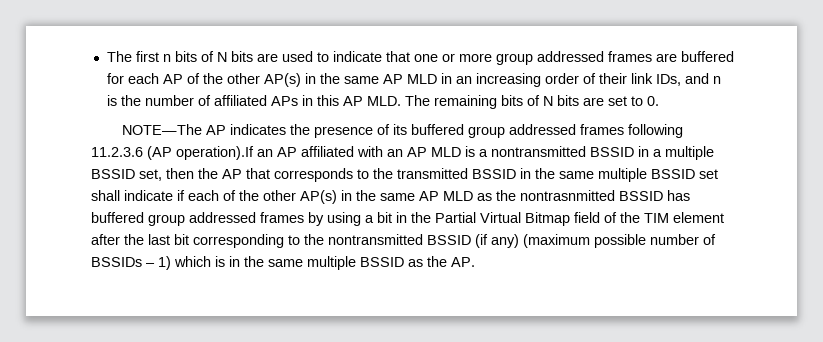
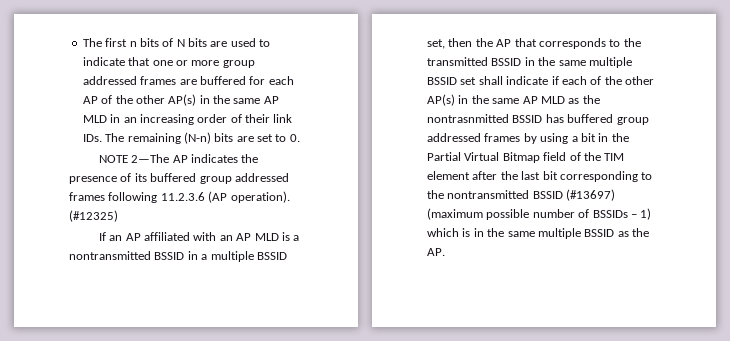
[655,73,721,86] [106,95,553,109] IDs, and n is the number of affiliated APs in this AP MLD. The remaining bits of N -> [82,132,211,144] IDs. The remaining (N-n)
[122,124,203,135] NOTE—The -> [98,154,170,163] NOTE 2—The
[176,146,254,160] operation).If -> [230,191,290,203] [69,210,118,222] [98,232,106,241] operation). (#12325) // If
[475,234,519,248] (if any) -> [566,189,616,201] (#13697)

